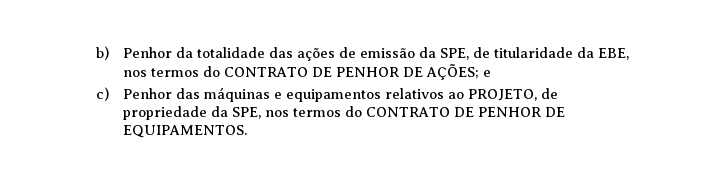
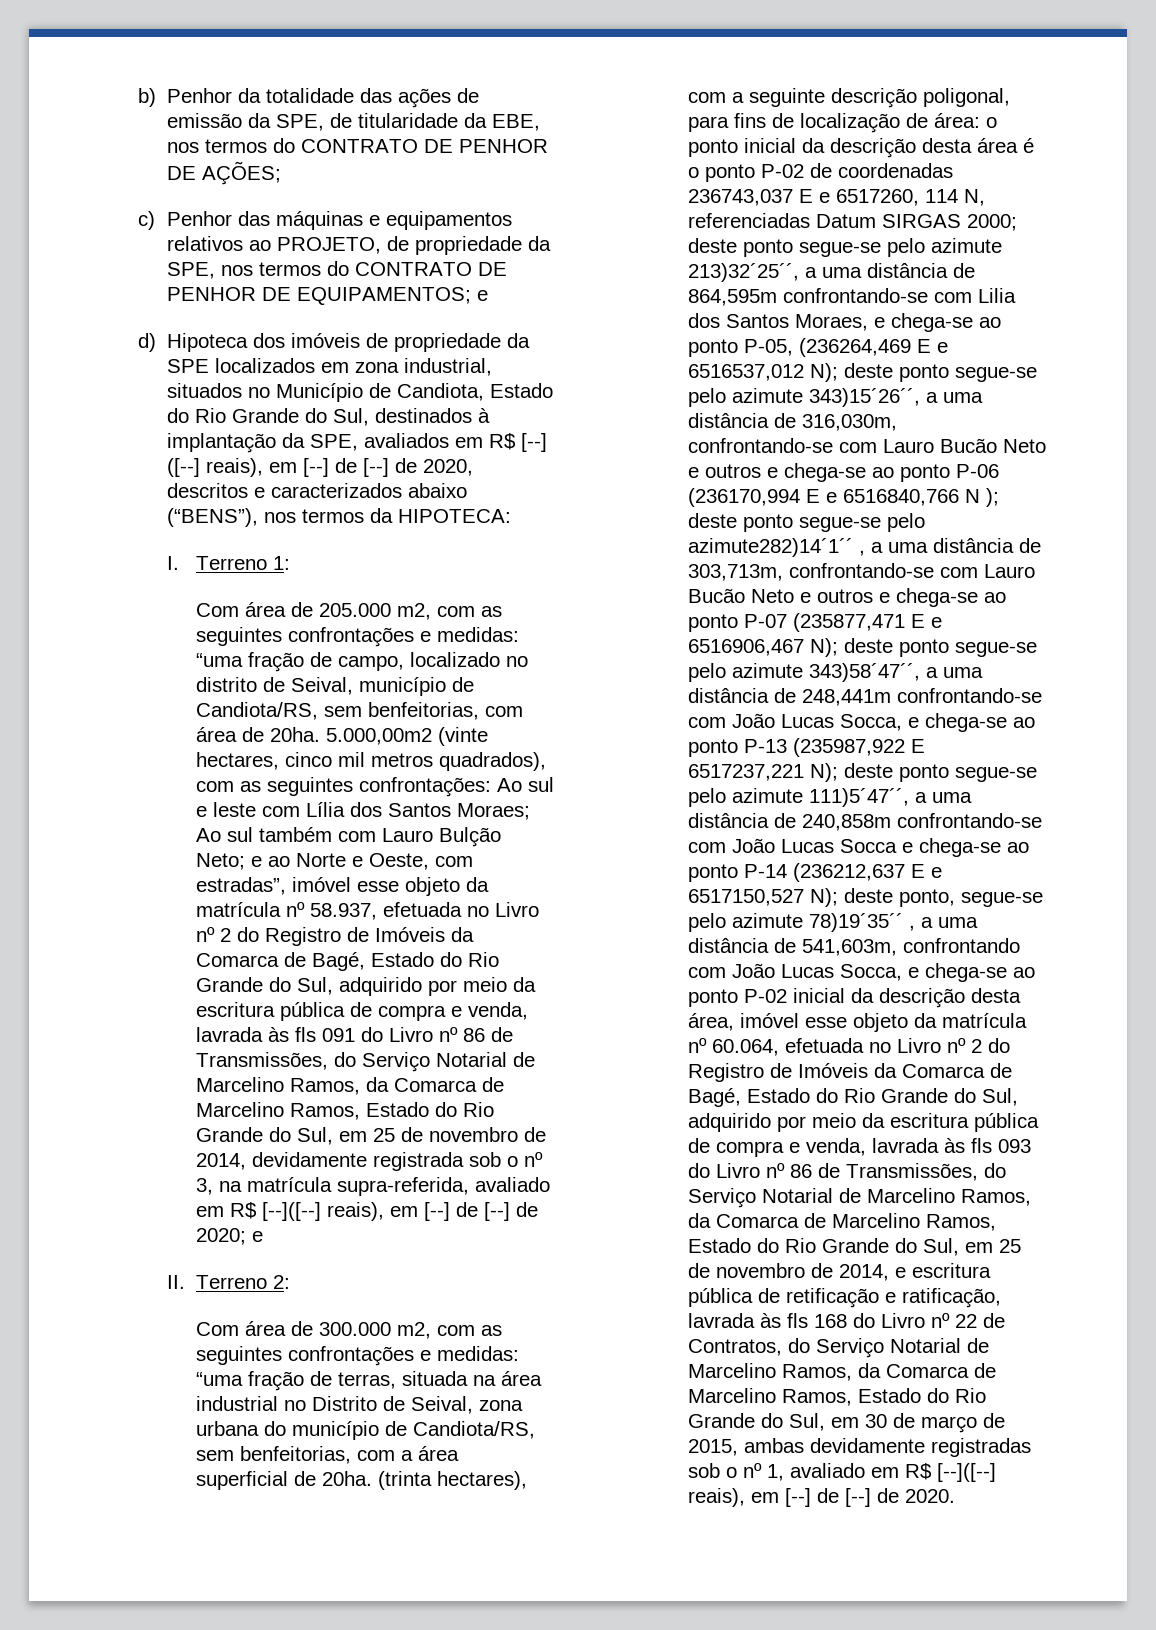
[483,70,492,77] e -> (282, 173) none
[123,125,248,138] EQUIPAMENTOS. -> [297,287,489,305] [138,333,531,352] [167,358,493,376] [167,383,554,402] [167,408,491,426] [167,433,548,453] [167,458,474,477] [167,483,468,498] [167,508,512,527] [167,556,291,570] [196,602,503,620] [196,627,520,647] [196,652,529,672] [196,677,475,696] [196,702,524,720] [196,727,489,746] [196,752,547,771] [196,777,555,797] [196,802,531,820] [196,827,502,847] [196,853,474,870] [196,877,490,896] [196,902,540,920] [196,927,475,946] [196,952,500,971] [196,977,537,996] [196,1002,529,1021] [196,1027,514,1042] [196,1052,536,1072] [196,1077,505,1095] [196,1102,495,1120] [196,1127,547,1145] [196,1152,544,1171] [196,1177,551,1196] [196,1202,539,1221] [196,1228,264,1245] [167,1275,291,1289] [196,1321,503,1339] [196,1346,520,1366] [196,1371,543,1391] [196,1396,524,1414] [196,1421,536,1440] [196,1446,460,1464] [196,1471,528,1490] [688,88,1011,108] [688,113,998,133] [688,138,1035,158] [688,163,954,182] [688,189,986,206] [688,213,1018,231] [688,238,1003,257] [688,263,976,282] [688,288,1017,306] [688,313,1002,332] [688,338,949,357] [688,363,1038,382] [688,388,984,407] [688,413,898,431] [688,438,1047,453] [688,463,1000,482] [688,488,1000,507] [688,513,926,532] [688,538,1042,557] [688,563,1036,581] [688,588,1007,607] [688,613,943,632] [688,638,1038,657] [688,663,984,682] [688,688,1043,706] [688,713,1036,732] [688,738,926,757] [688,763,1038,782] [688,788,973,807] [688,813,1043,831] [688,838,1030,857] [688,863,943,882] [688,888,1044,907] [688,913,979,932] [688,938,1021,956] [688,963,1036,982] [688,988,1022,1008] [688,1013,1028,1032] [688,1038,1011,1056] [688,1063,1013,1082] [688,1088,1019,1107] [688,1113,1040,1132] [688,1138,1032,1157] [688,1163,1007,1181] [688,1188,1032,1208] [688,1213,997,1231] [688,1238,1022,1256] [688,1263,992,1281] [688,1288,1002,1308] [688,1313,1006,1328] [688,1338,990,1358] [688,1363,997,1381] [688,1388,987,1406] [688,1413,1006,1433] [688,1438,1032,1457] [688,1463,997,1482] [688,1488,956,1507] EQUIPAMENTOS; e // d) Hipoteca dos imóveis de propriedade da SPE localizados em zona industrial, situados no Município de Candiota, Estado do Rio Grande do Sul, destinados à implantação da SPE, avaliados em R$ [--] ([--] reais), em [--] de [--] de 2020, descritos e caracterizados abaixo (“BENS”), nos termos da HIPOTECA: // I. Terreno 1: // Com área de 205.000 m2, com as seguintes confrontações e medidas: “uma fração de campo, localizado no distrito de Seival, município de Candiota/RS, sem benfeitorias, com área de 20ha. 5.000,00m2 (vinte hectares, cinco mil metros quadrados), com as seguintes confrontações: Ao sul e leste com Lília dos Santos Moraes; Ao sul também com Lauro Bulção Neto; e ao Norte e Oeste, com estradas”, imóvel esse objeto da matrícula nº 58.937, efetuada no Livro nº 2 do Registro de Imóveis da Comarca de Bagé, Estado do Rio Grande do Sul, adquirido por meio da escritura pública de compra e venda, lavrada às fls 091 do Livro nº 86 de Transmissões, do Serviço Notarial de Marcelino Ramos, da Comarca de Marcelino Ramos, Estado do Rio Grande do Sul, em 25 de novembro de 2014, devidamente registrada sob o nº 3, na matrícula supra-referida, avaliado em R$ [--]([--] reais), em [--] de [--] de 2020; e // II. Terreno 2: // Com área de 300.000 m2, com as seguintes confrontações e medidas: “uma fração de terras, situada na área industrial no Distrito de Seival, zona urbana do município de Candiota/RS, sem benfeitorias, com a área superficial de 20ha. (trinta hectares), com a seguinte descrição poligonal, para fins de localização de área: o ponto inicial da descrição desta área é o ponto P-02 de coordenadas 236743,037 E e 6517260, 114 N, referenciadas Datum SIRGAS 2000; deste ponto segue-se pelo azimute 213)32´25´´, a uma distância de 864,595m confrontando-se com Lilia dos Santos Moraes, e chega-se ao ponto P-05, (236264,469 E e 6516537,012 N); deste ponto segue-se pelo azimute 343)15´26´´, a uma distância de 316,030m, confrontando-se com Lauro Bucão Neto e outros e chega-se ao ponto P-06 (236170,994 E e 6516840,766 N ); deste ponto segue-se pelo azimute282)14´1´´ , a uma distância de 303,713m, confrontando-se com Lauro Bucão Neto e outros e chega-se ao ponto P-07 (235877,471 E e 6516906,467 N); deste ponto segue-se pelo azimute 343)58´47´´, a uma distância de 248,441m confrontando-se com João Lucas Socca, e chega-se ao ponto P-13 (235987,922 E 6517237,221 N); deste ponto segue-se pelo azimute 111)5´47´´, a uma distância de 240,858m confrontando-se com João Lucas Socca e chega-se ao ponto P-14 (236212,637 E e 6517150,527 N); deste ponto, segue-se pelo azimute 78)19´35´´ , a uma distância de 541,603m, confrontando com João Lucas Socca, e chega-se ao ponto P-02 inicial da descrição desta área, imóvel esse objeto da matrícula nº 60.064, efetuada no Livro nº 2 do Registro de Imóveis da Comarca de Bagé, Estado do Rio Grande do Sul, adquirido por meio da escritura pública de compra e venda, lavrada às fls 093 do Livro nº 86 de Transmissões, do Serviço Notarial de Marcelino Ramos, da Comarca de Marcelino Ramos, Estado do Rio Grande do Sul, em 25 de novembro de 2014, e escritura pública de retificação e ratificação, lavrada às fls 168 do Livro nº 22 de Contratos, do Serviço Notarial de Marcelino Ramos, da Comarca de Marcelino Ramos, Estado do Rio Grande do Sul, em 30 de março de 2015, ambas devidamente registradas sob o nº 1, avaliado em R$ [--]([--] reais), em [--] de [--] de 2020.

